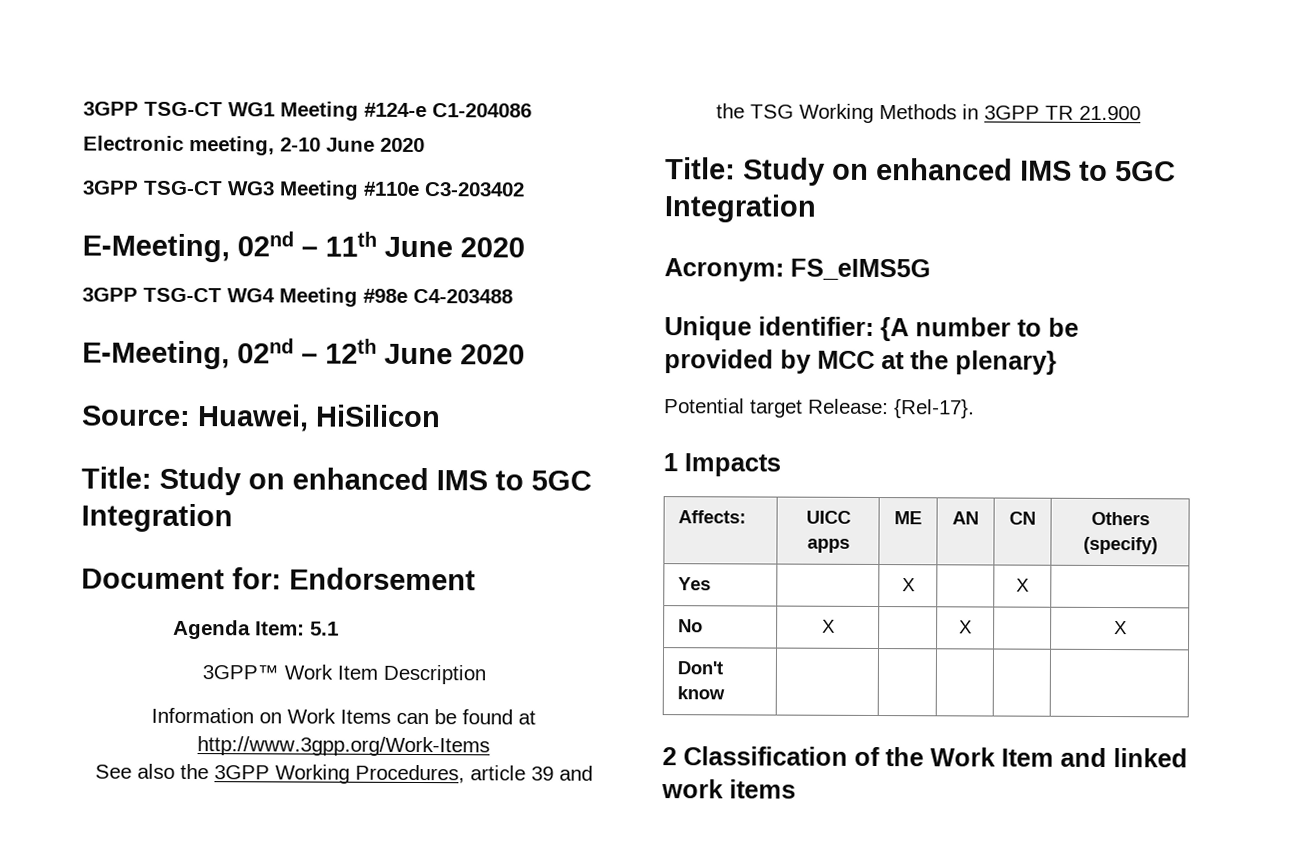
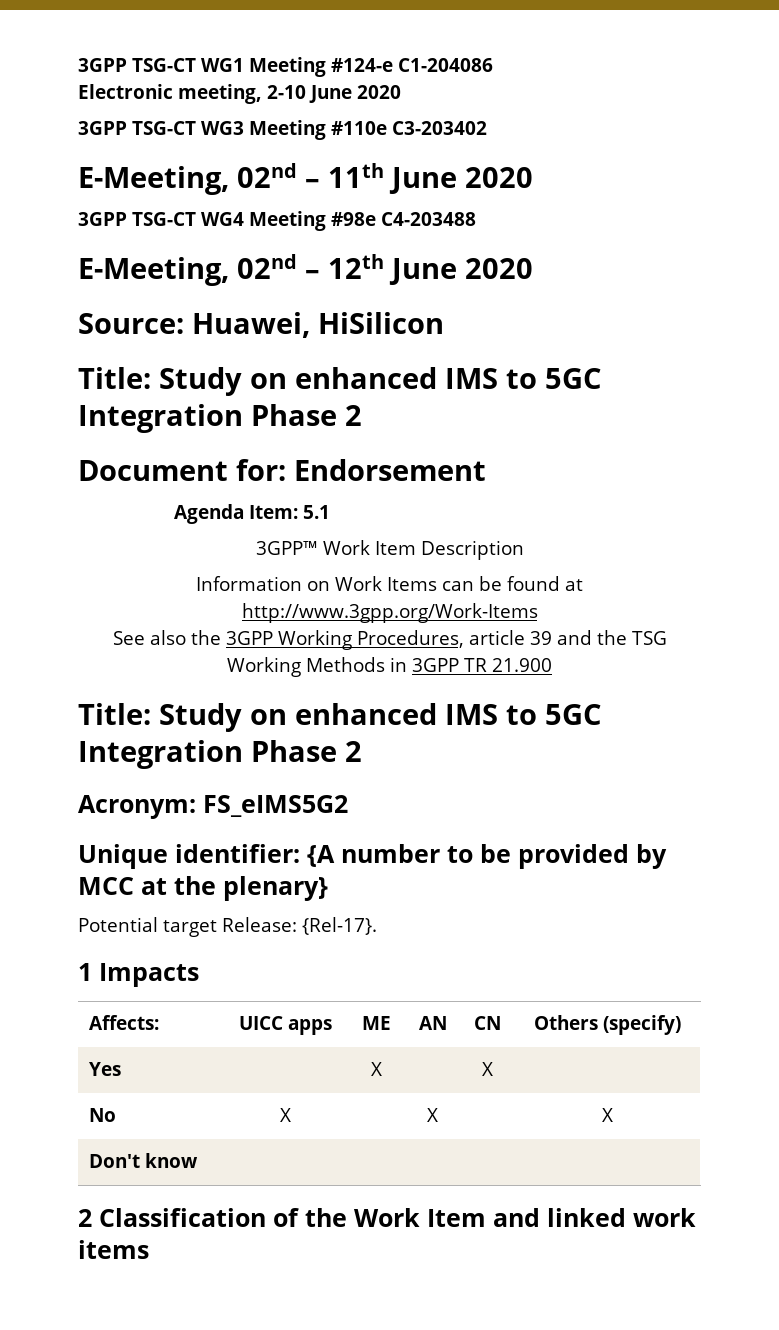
(233, 518) none -> [250,404,362,426] Phase 2
(816, 208) none -> [250,740,362,762] Phase 2
[790,258,931,281] FS_eIMS5G -> [203,795,348,817] FS_eIMS5G2

